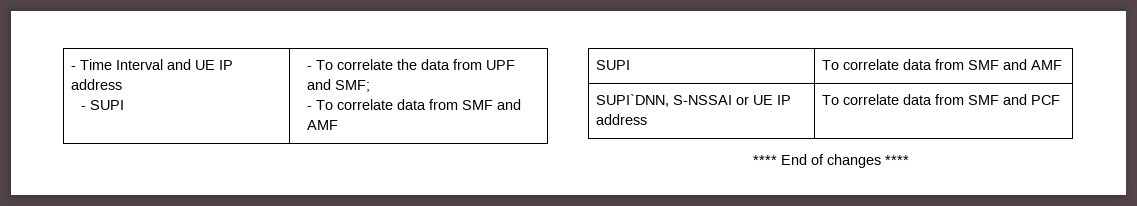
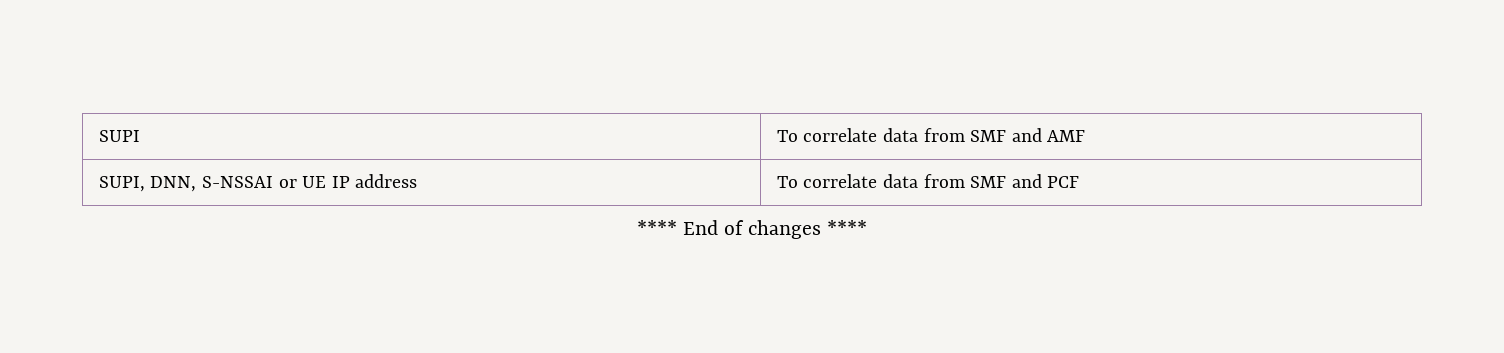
[70,59,233,70] [70,79,122,90] [80,100,124,110] [306,59,515,70] [306,79,370,92] [306,99,521,110] [306,120,338,130] - Time Interval and UE IP address // - SUPI | - To correlate the data from UPF and SMF; // - To correlate data from SMF and AMF // -> (98, 136) none
[595,94,669,107] SUPI`DNN, -> [98,176,197,192] SUPI, DNN,

